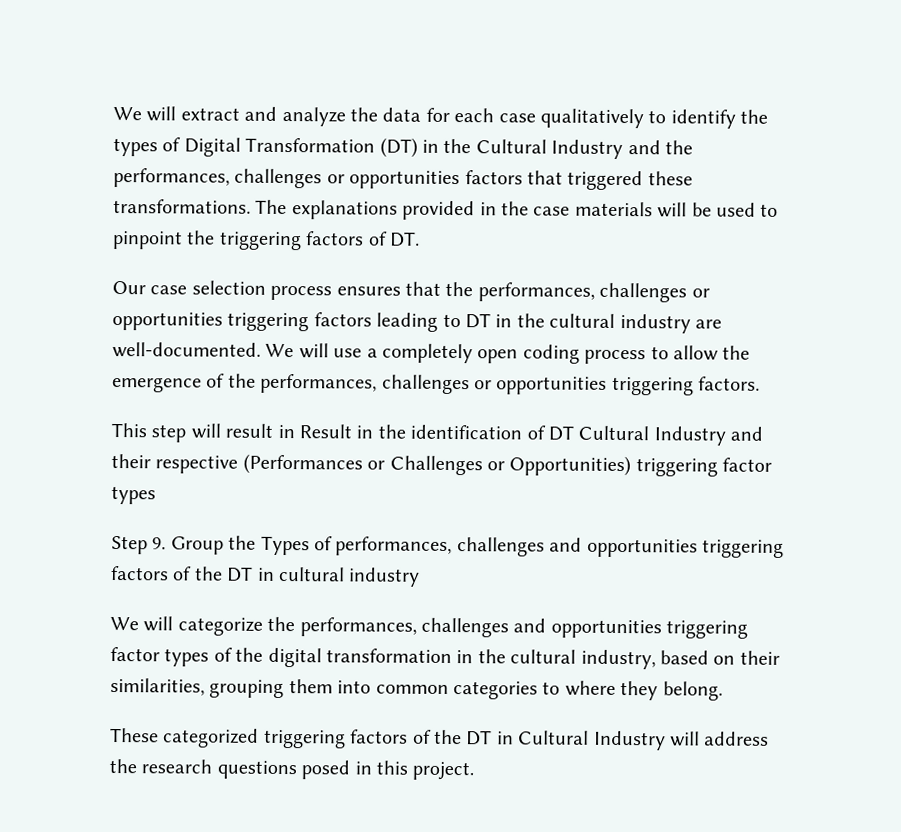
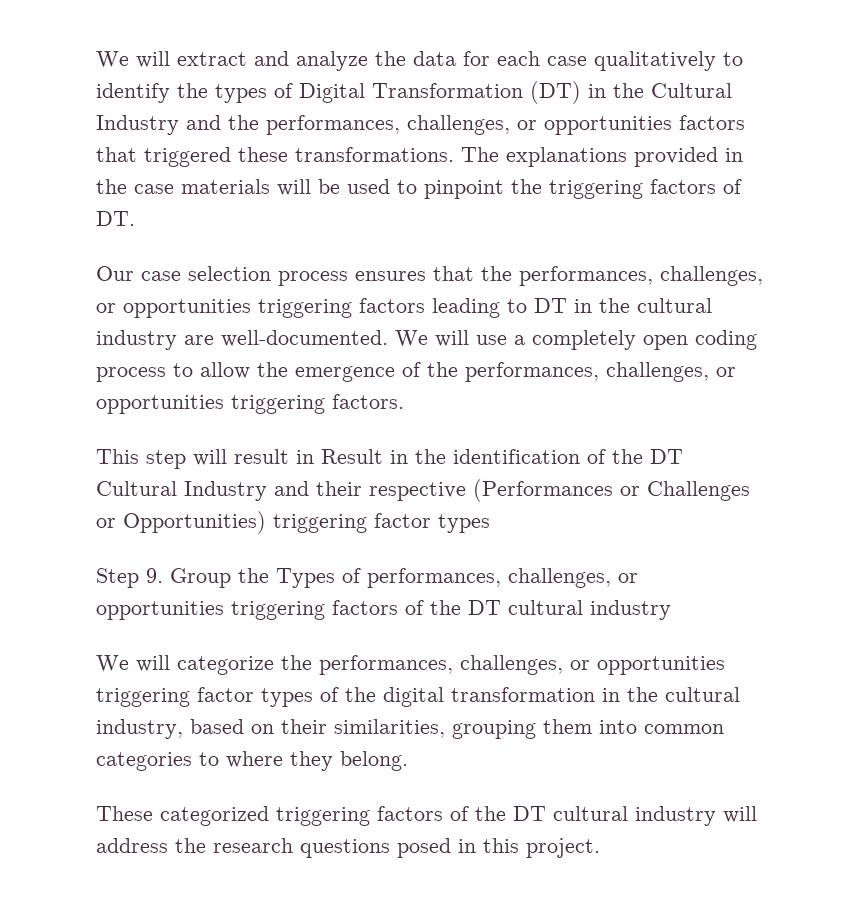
[234,168,323,189] challenges -> [407,115,510,135] challenges,
[599,282,688,303] challenges -> [660,266,763,286] challenges,
[381,374,470,395] challenges -> [606,362,709,382] challenges,
(546, 432) none -> [612,449,643,464] the
[456,537,583,557] challenges and -> [508,568,638,588] challenges, or
[257,567,275,581] in -> (501, 607) none
[421,617,547,638] challenges and -> [460,655,590,675] challenges, or
[496,730,666,751] in Cultural Industry -> [553,806,716,826] cultural industry

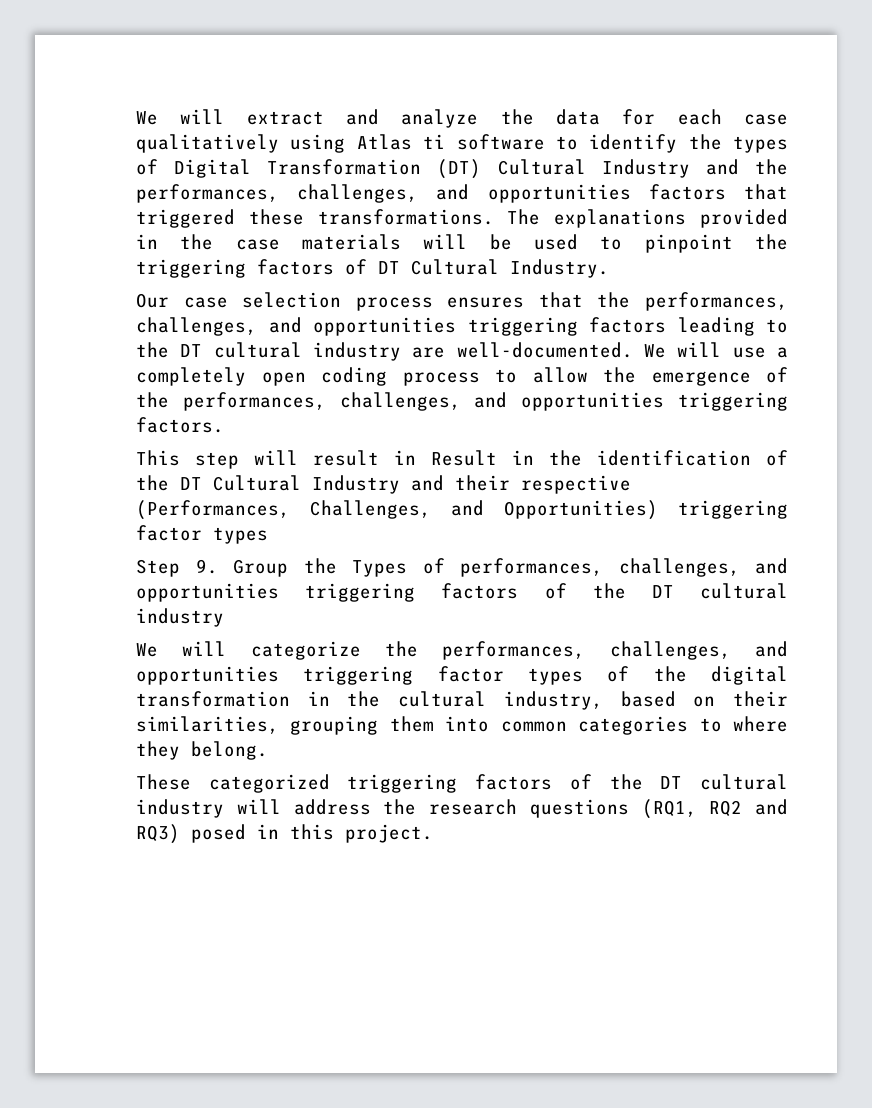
(716, 61) none -> [290,134,545,153] using Atlas ti software
[588,83,644,98] in the -> (482, 169) none
[517,120,537,130] or -> [436,184,470,200] and
[96,211,135,226] DT. -> [378,259,609,278] DT Cultural Industry.
[96,303,116,313] or -> [268,317,302,333] and
[534,298,630,313] DT in the -> [136,342,203,358] the DT
[716,367,736,377] or -> [474,392,508,408] and
[473,479,750,502] [96,518,116,528] (Performances or Challenges or -> [136,500,484,520] (Performances, Challenges, and
[618,573,638,583] or -> [755,558,788,574] and
[570,660,590,670] or -> [755,641,788,657] and
(390, 848) none -> [641,799,788,819] [136,824,180,844] (RQ1, RQ2 and RQ3)

